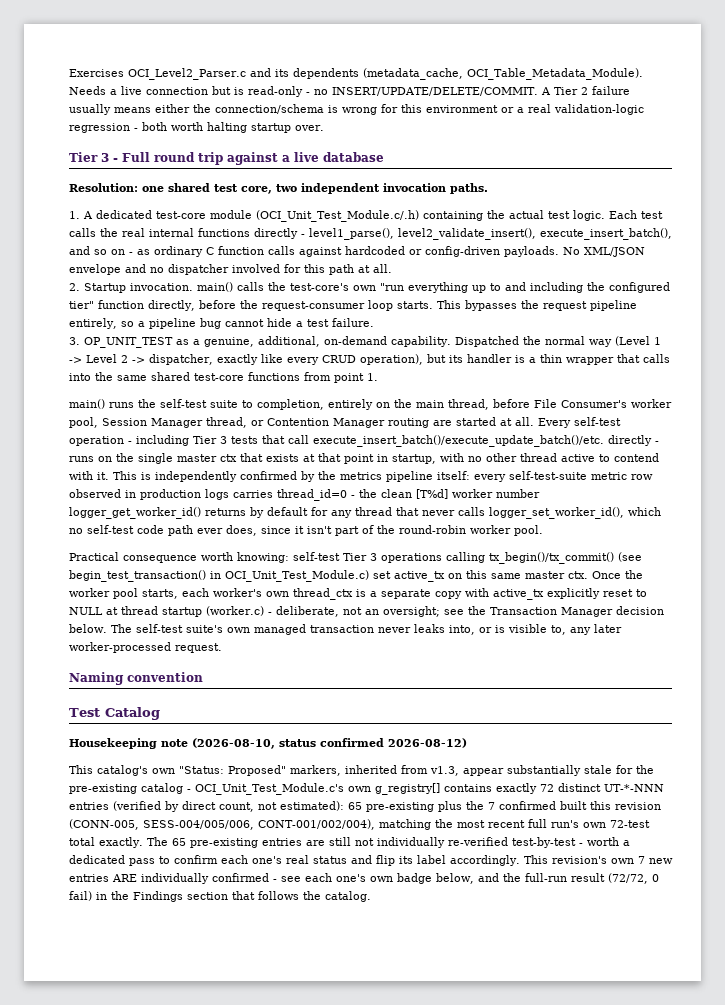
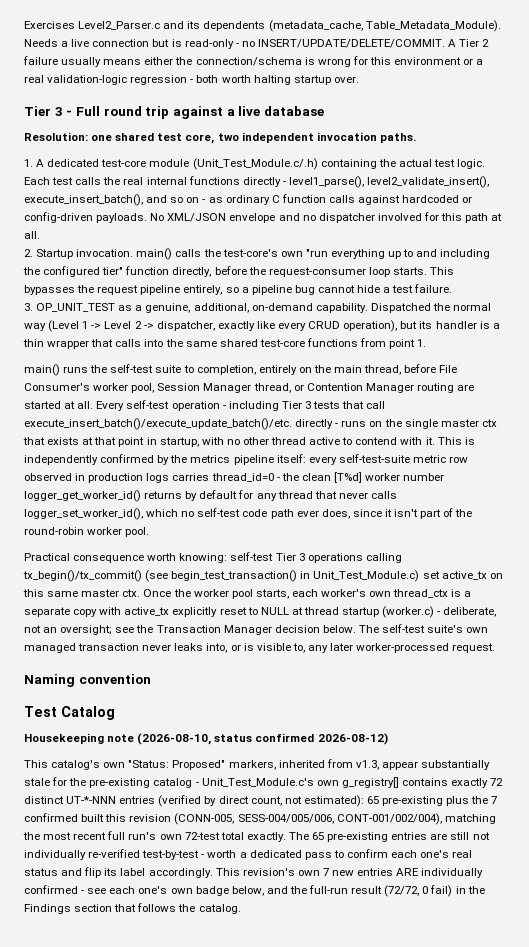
[128,68,246,80] OCI_Level2_Parser.c -> [78,21,161,30] Level2_Parser.c
[466,68,643,80] OCI_Table_Metadata_Module). -> [365,20,501,32] Table_Metadata_Module).
[256,210,419,222] (OCI_Unit_Test_Module.c/.h) -> [192,158,318,170] (Unit_Test_Module.c/.h)
[225,570,369,582] OCI_Unit_Test_Module.c) -> [313,570,420,582] Unit_Test_Module.c)
[195,783,344,795] OCI_Unit_Test_Module.c's -> [201,778,314,787] Unit_Test_Module.c's

